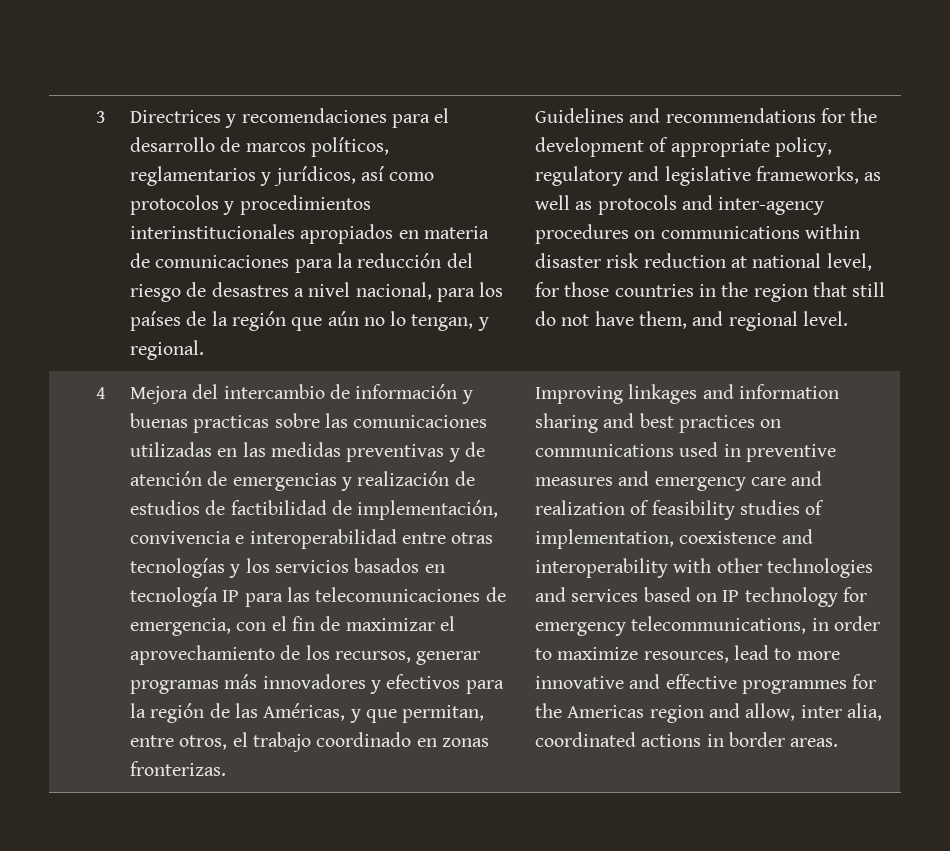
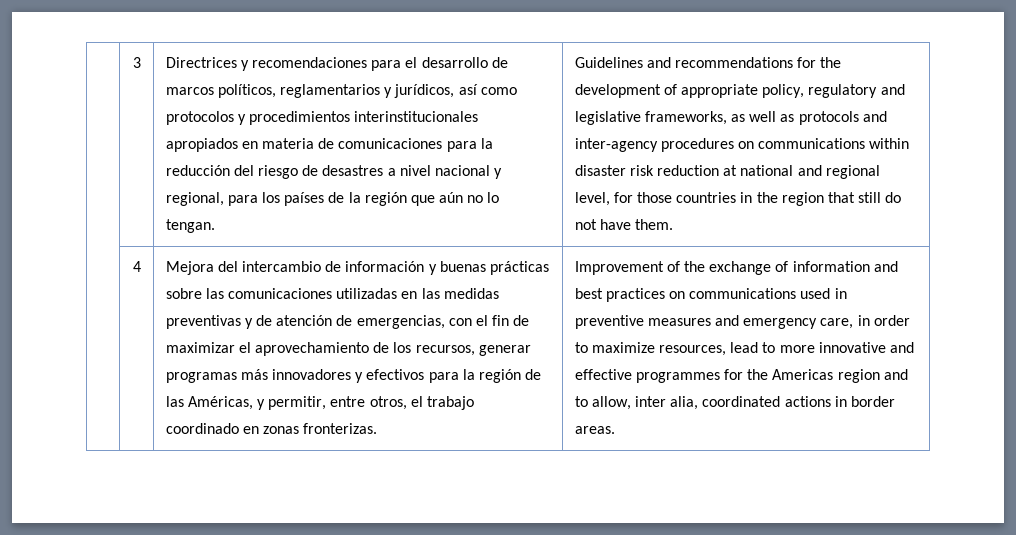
[355,282,432,300] nacional, -> [434,165,503,179] [165,192,224,206] nacional y regional,
[411,314,489,331] [130,340,205,360] tengan, y regional. -> [165,219,215,233] tengan.
(822, 260) none -> [797,165,880,179] and regional
[639,311,848,331] them, and regional level. -> [634,219,673,230] them.
[193,415,270,433] practicas -> [489,261,549,275] prácticas
[232,471,475,491] [130,500,499,520] [130,529,494,549] [130,558,445,578] [130,587,506,607] [130,618,232,636] emergencias y realización de estudios de factibilidad de implementación, convivencia e interoperabilidad entre otras tecnologías y los servicios basados en tecnología IP para las telecomunicaciones de emergencia, -> [356,315,445,329] emergencias,
[365,705,485,723] que permitan, -> [268,396,327,410] permitir,
[535,384,840,404] [535,413,599,433] Improving linkages and information sharing -> [574,261,870,275] Improvement of the exchange of information
[751,471,823,486] [535,500,825,520] [535,529,813,549] [535,558,874,578] [535,587,867,607] [535,616,807,636] care and realization of feasibility studies of implementation, coexistence and interoperability with other technologies and services based on IP technology for emergency telecommunications, -> [820,318,854,329] care,
(741, 710) none -> [574,396,588,407] to

